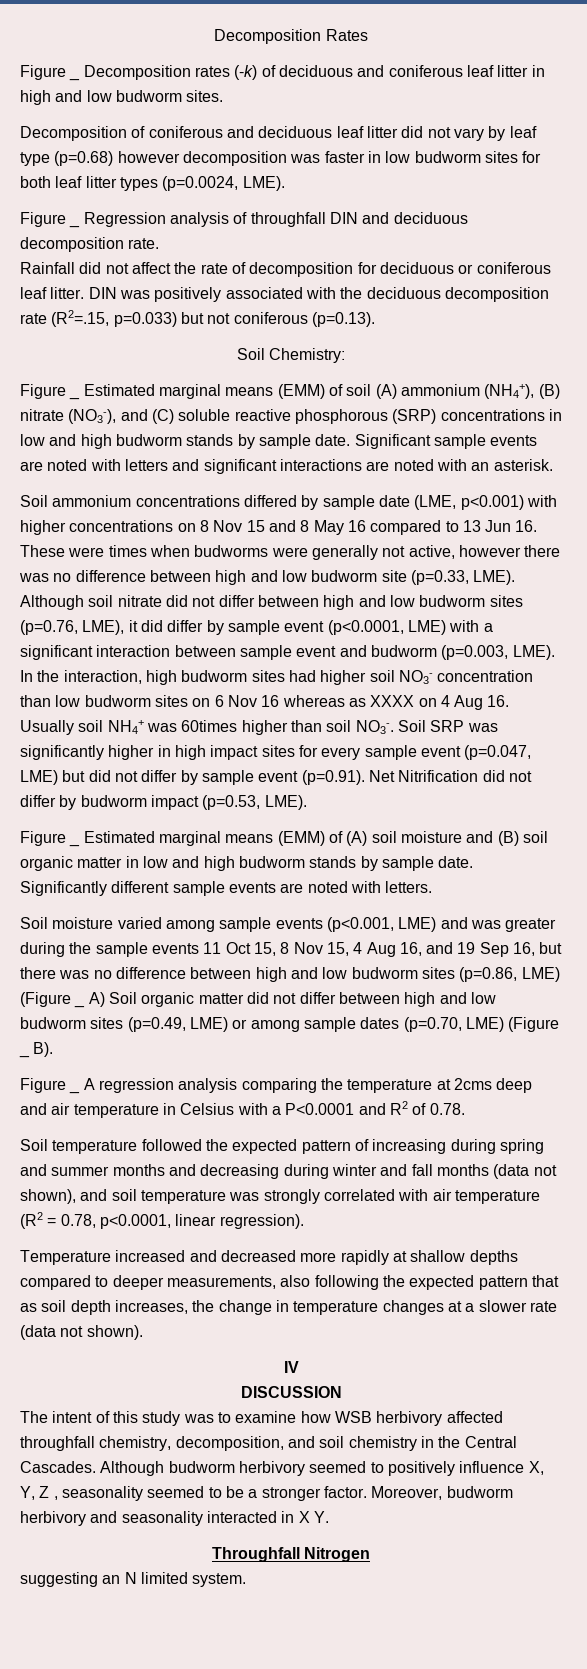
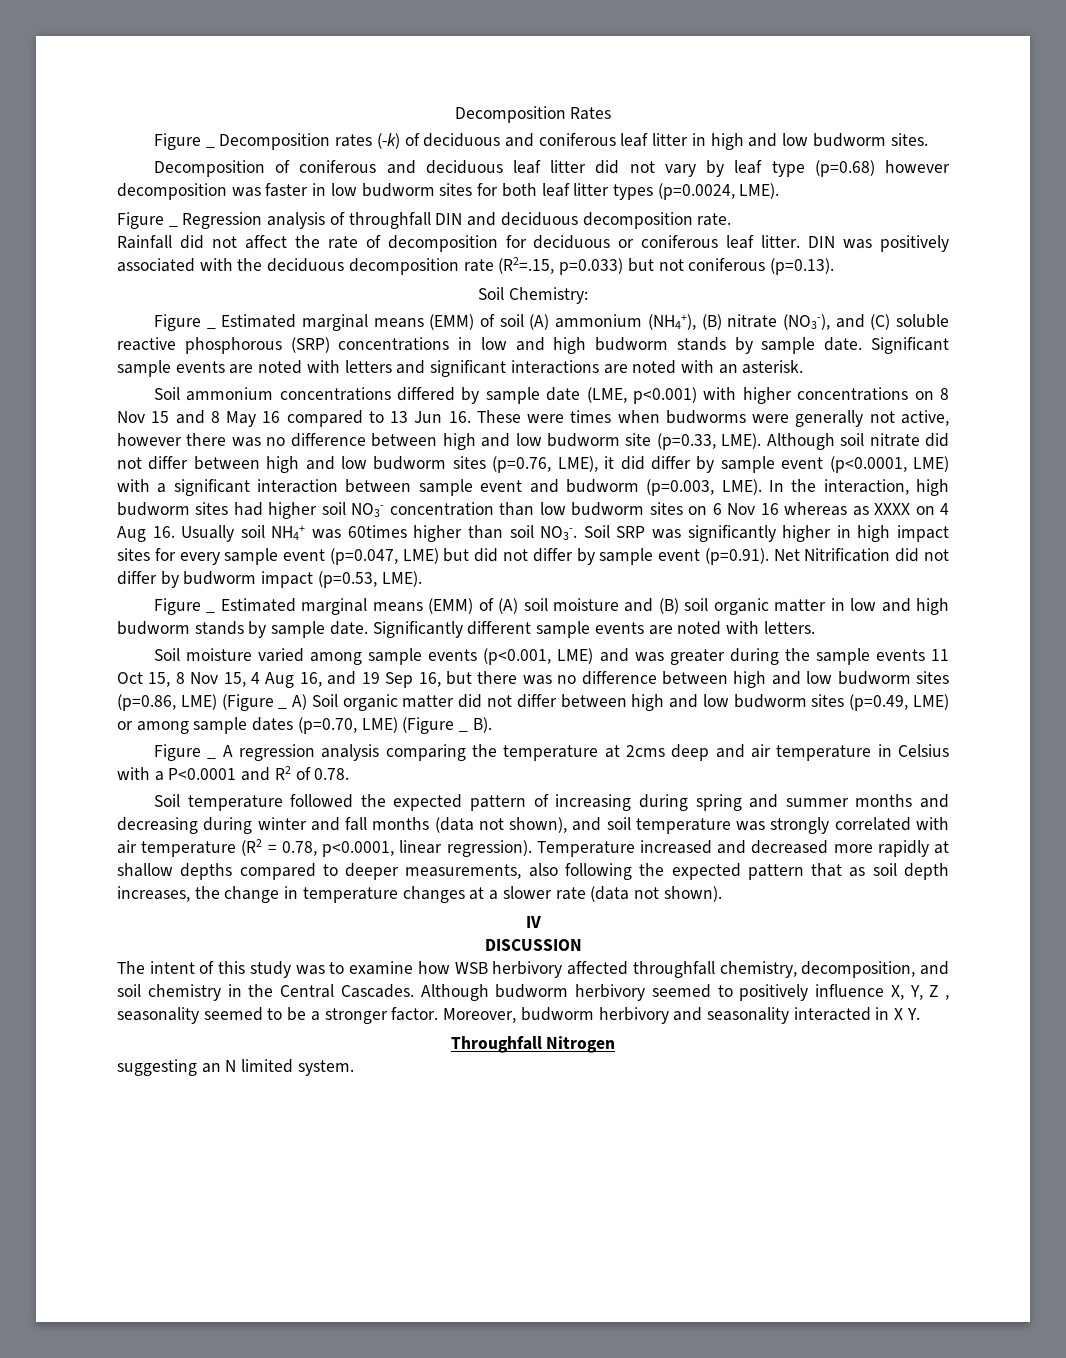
(304, 1221) // -> (532, 848) none

